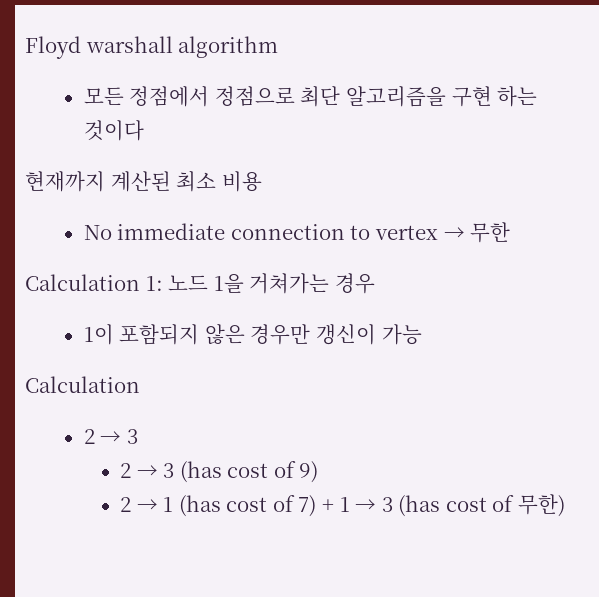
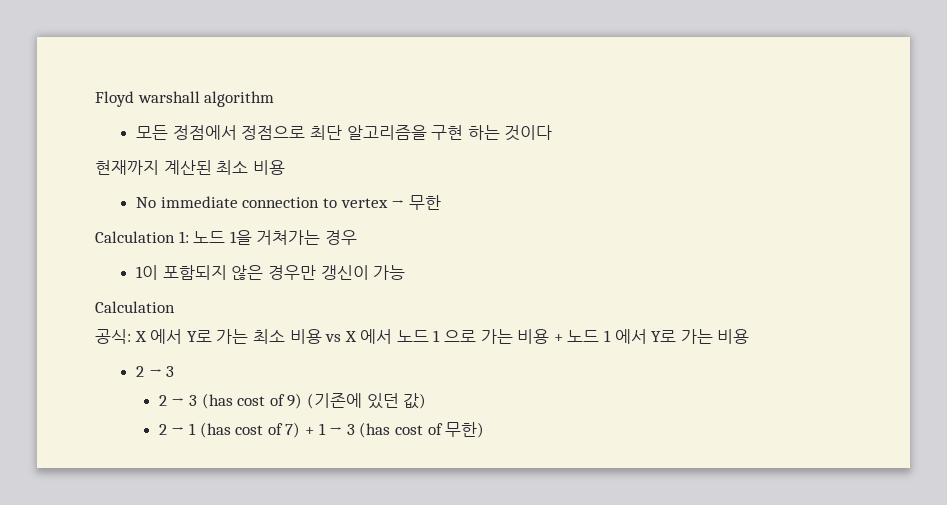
(140, 384) none -> [95,329,750,344] // 공식: X 에서 Y로 가는 최소 비용 vs X 에서 노드 1 으로 가는 비용 + 노드 1 에서 Y로 가는 비용
(319, 472) none -> [307,393,427,409] (기존에 있던 값)

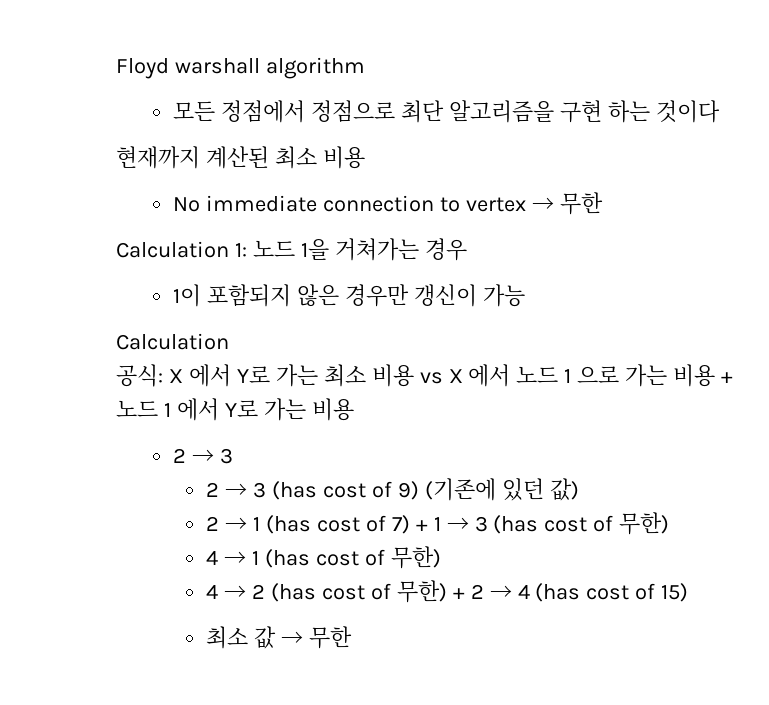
(485, 430) none -> [206,546,441,569] [206,580,689,603] [206,626,352,649] // 4 → 1 (has cost of 무한) // 4 → 2 (has cost of 무한) + 2 → 4 (has cost of 15) // 최소 값 → 무한

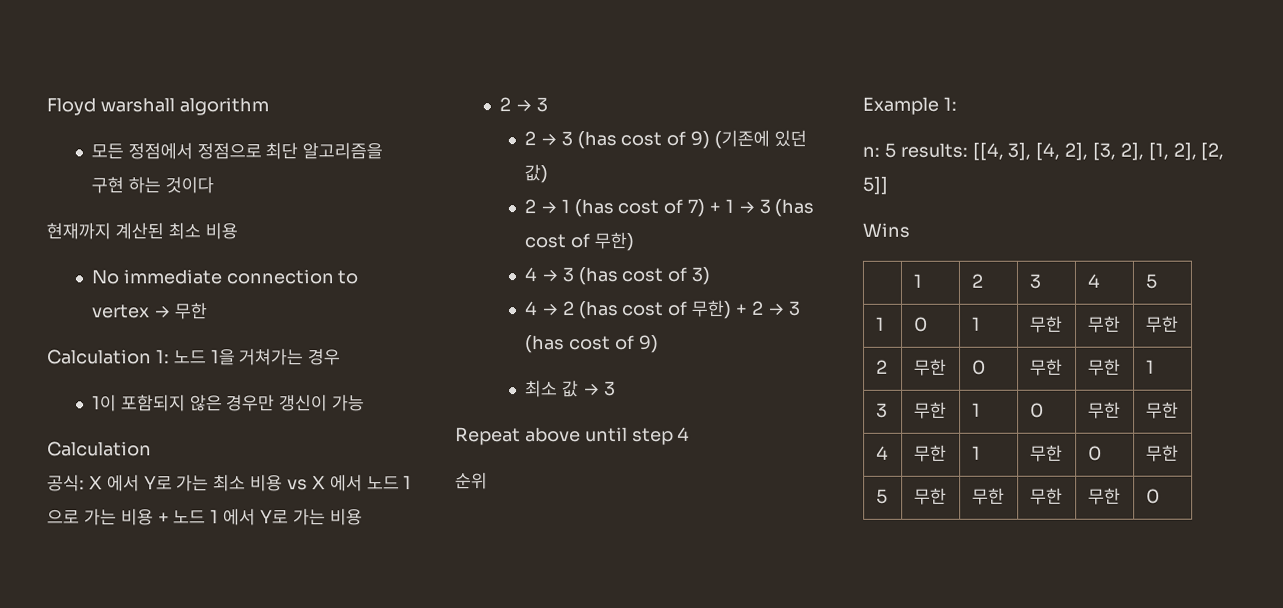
[251,546,441,569] 1 (has cost of 무한) -> [561,266,711,286] 3 (has cost of 3)
[517,583,689,602] 4 (has cost of 15) -> [787,300,801,316] [525,334,659,354] 3 (has cost of 9)
[308,626,352,649] 무한 -> [603,381,616,397] [455,426,691,446] [455,472,488,490] [862,96,957,115] [862,142,1225,161] [862,176,888,195] [862,222,910,238] [912,273,922,288] [970,273,983,288] [1028,273,1041,289] [1086,273,1100,288] [1144,273,1157,289] [875,316,885,331] [913,316,928,332] [971,316,981,331] [1029,315,1063,333] [1087,315,1121,333] [1145,315,1179,333] [875,359,888,374] [913,358,947,376] [971,359,986,375] [1029,358,1063,376] [1087,358,1121,376] [1145,359,1155,374] [875,402,888,418] [913,401,947,419] [971,402,981,417] [1029,402,1044,418] [1087,401,1121,419] [1145,401,1179,419] [875,445,889,460] [913,444,947,462] [971,445,981,460] [1029,444,1063,462] [1087,445,1102,461] [1145,444,1179,462] [875,488,888,504] [913,487,947,505] [971,487,1005,505] [1029,487,1063,505] [1087,487,1121,505] [1145,488,1160,504] 3 // Repeat above until step 4 // 순위 // Example 1: // n: 5 results: [[4, 3], [4, 2], [3, 2], [1, 2], [2, 5]] // Wins // | 1 | 2 | 3 | 4 | 5 // 1 | 0 | 1 | 무한 | 무한 | 무한 // 2 | 무한 | 0 | 무한 | 무한 | 1 // 3 | 무한 | 1 | 0 | 무한 | 무한 // 4 | 무한 | 1 | 무한 | 0 | 무한 // 5 | 무한 | 무한 | 무한 | 무한 | 0

